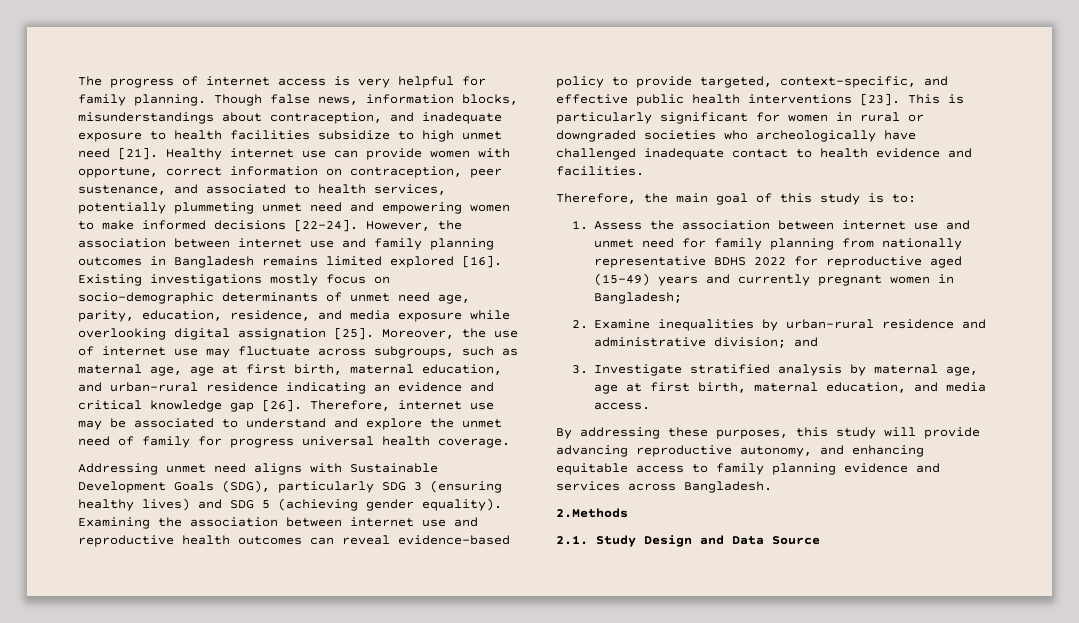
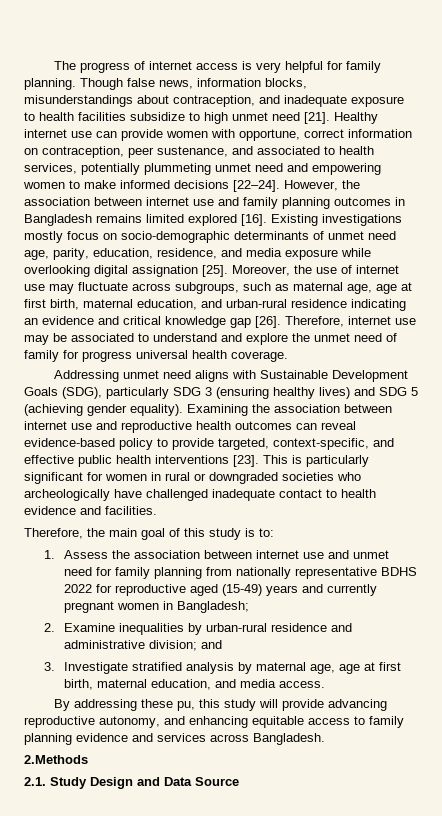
[716,429,788,439] purposes, -> [177,701,196,711] pu,

